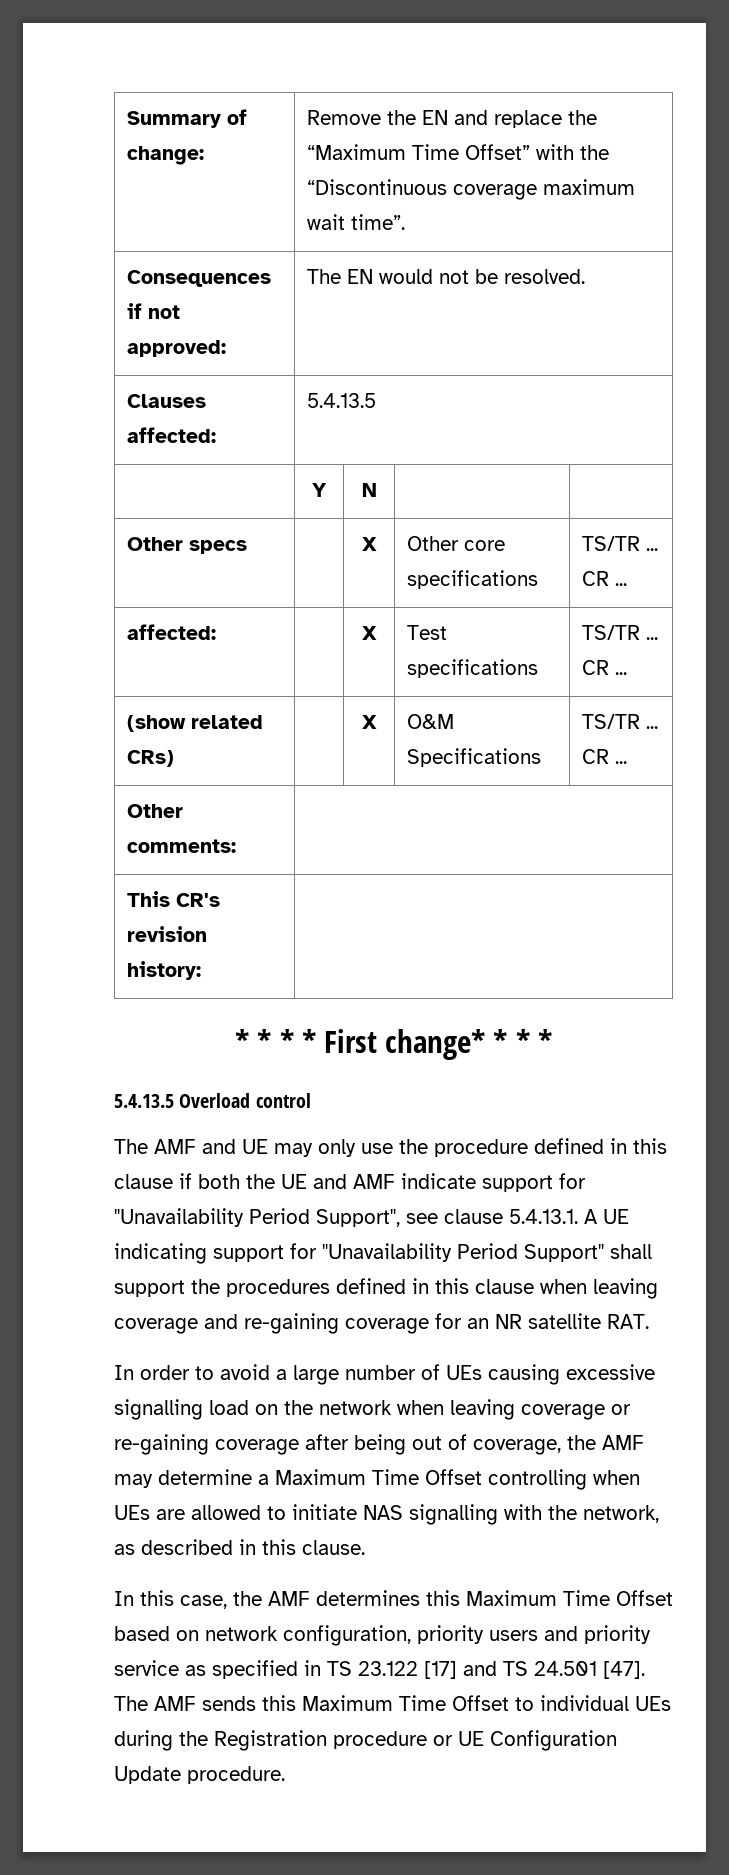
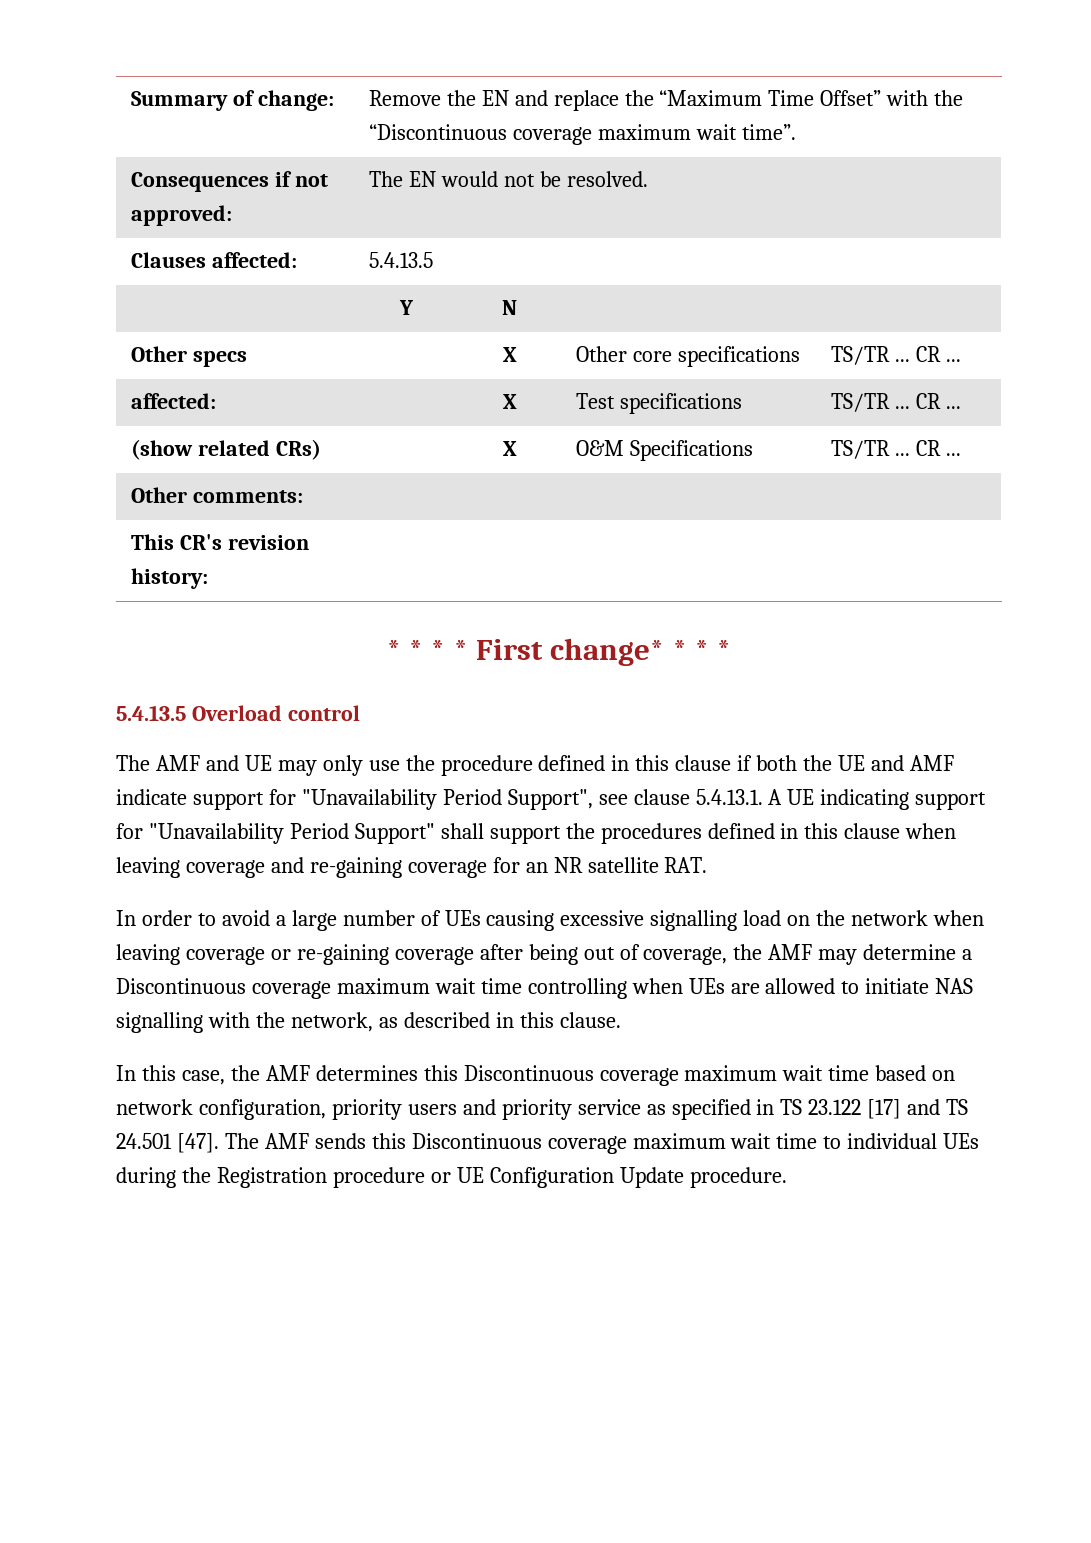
[275,1469,482,1485] Maximum Time Offset -> [116,978,522,999] Discontinuous coverage maximum wait time
[466,1590,673,1606] Maximum Time Offset -> [463,1065,870,1086] Discontinuous coverage maximum wait time
[302,1695,509,1711] Maximum Time Offset -> [411,1133,818,1154] Discontinuous coverage maximum wait time

